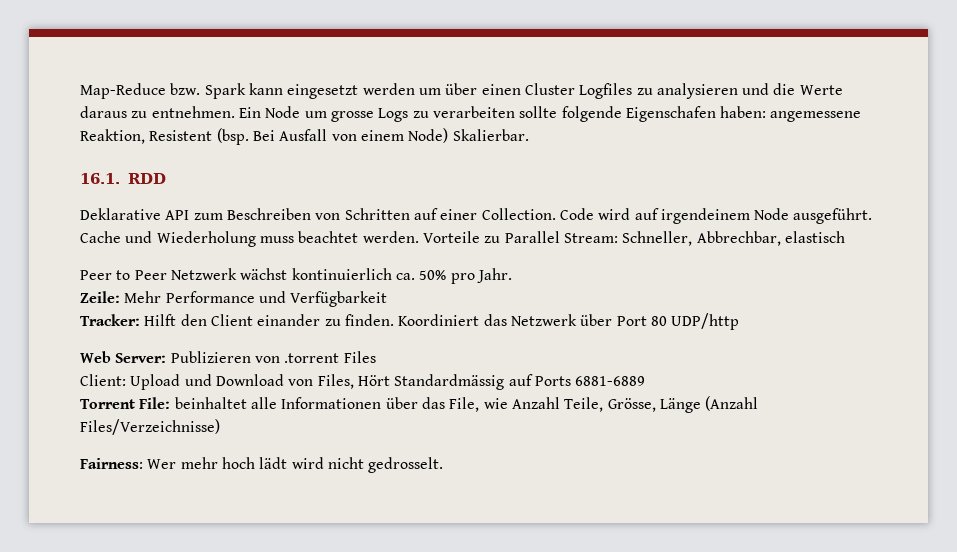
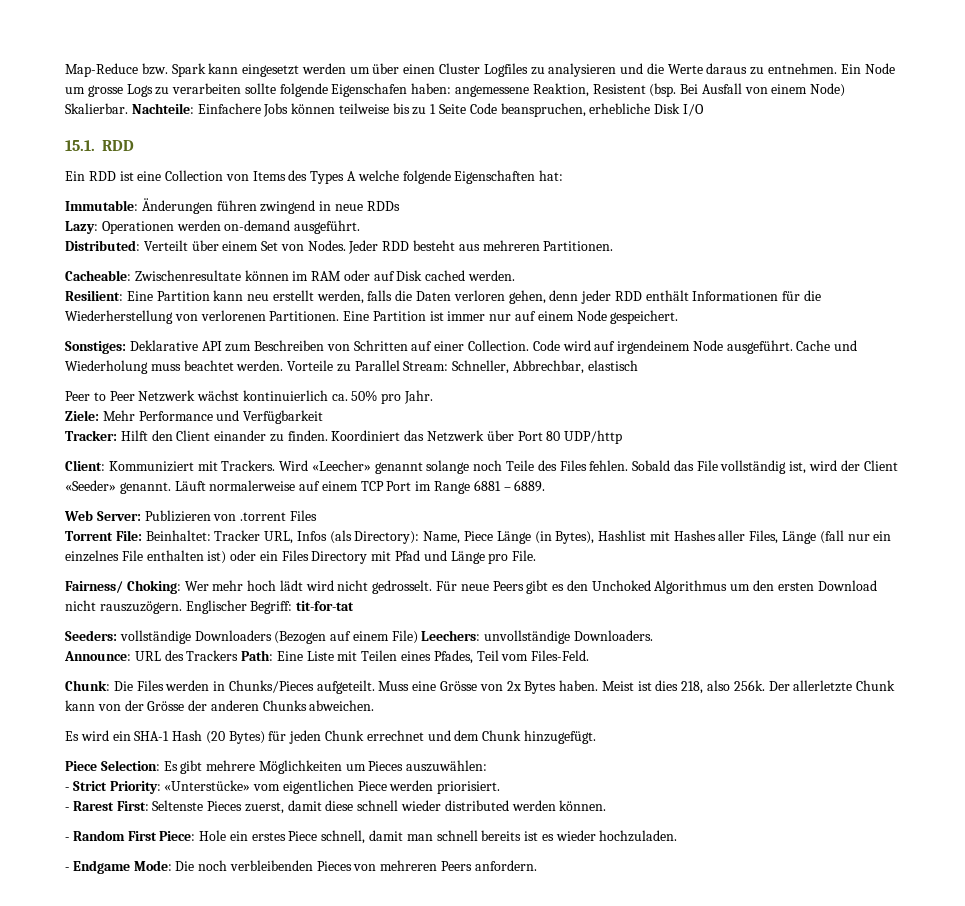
[80,173,166,184] // 16.1. RDD // -> [131,103,704,117] [65,140,134,151] [65,170,564,184] [65,198,400,214] [65,220,361,234] [65,240,614,254] [65,270,516,281] [65,290,822,304] [65,310,679,324] [65,341,126,354] Nachteile: Einfachere Jobs können teilweise bis zu 1 Seite Code beanspruchen, erhebliche Disk I/O // 15.1. RDD // Ein RDD ist eine Collection von Items des Types A welche folgende Eigenschaften hat: // Immutable: Änderungen führen zwingend in neue RDDs // Lazy: Operationen werden on-demand ausgeführt. // Distributed: Verteilt über einem Set von Nodes. Jeder RDD besteht aus mehreren Partitionen. // Cacheable: Zwischenresultate können im RAM oder auf Disk cached werden. // Resilient: Eine Partition kann neu erstellt werden, falls die Daten verloren gehen, denn jeder RDD enthält Informationen für die Wiederherstellung von verlorenen Partitionen. Eine Partition ist immer nur auf einem Node gespeichert. // Sonstiges:
[80,291,120,303] Zeile: -> [65,410,99,421] Ziele:
(740, 321) none -> [65,460,898,474] [65,480,546,494] // Client: Kommuniziert mit Trackers. Wird «Leecher» genannt solange noch Teile des Files fehlen. Sobald das File vollständig ist, wird der Client «Seeder» genannt. Läuft normalerweise auf einem TCP Port im Range 6881 – 6889.
[80,374,646,390] [80,396,759,413] [80,419,220,435] [80,458,143,469] Client: Upload und Download von Files, Hört Standardmässig auf Ports 6881-6889 // Torrent File: beinhaltet alle Informationen über das File, wie Anzahl Teile, Grösse, Länge (Anzahl Files/Verzeichnisse) // Fairness: -> [65,530,892,544] [65,550,537,564] [65,580,181,594] Torrent File: Beinhaltet: Tracker URL, Infos (als Directory): Name, Piece Länge (in Bytes), Hashlist mit Hashes aller Files, Länge (fall nur ein einzelnes File enthalten ist) oder ein Files Directory mit Pfad und Länge pro File. // Fairness/ Choking:
(444, 465) none -> [436,580,877,594] [65,600,355,614] [65,630,654,644] [64,650,590,664] [65,680,896,694] [65,700,375,711] [65,730,596,744] [65,760,488,774] [65,780,501,794] [65,800,607,814] [65,830,678,844] [65,860,537,874] Für neue Peers gibt es den Unchoked Algorithmus um den ersten Download nicht rauszuzögern. Englischer Begriff: tit-for-tat // Seeders: vollständige Downloaders (Bezogen auf einem File) Leechers: unvollständige Downloaders. // Announce: URL des Trackers Path: Eine Liste mit Teilen eines Pfades, Teil vom Files-Feld. // Chunk: Die Files werden in Chunks/Pieces aufgeteilt. Muss eine Grösse von 2x Bytes haben. Meist ist dies 218, also 256k. Der allerletzte Chunk kann von der Grösse der anderen Chunks abweichen. // Es wird ein SHA-1 Hash (20 Bytes) für jeden Chunk errechnet und dem Chunk hinzugefügt. // Piece Selection: Es gibt mehrere Möglichkeiten um Pieces auszuwählen: // - Strict Priority: «Unterstücke» vom eigentlichen Piece werden priorisiert. // - Rarest First: Seltenste Pieces zuerst, damit diese schnell wieder distributed werden können. // - Random First Piece: Hole ein erstes Piece schnell, damit man schnell bereits ist es wieder hochzuladen. // - Endgame Mode: Die noch verbleibenden Pieces von mehreren Peers anfordern.

